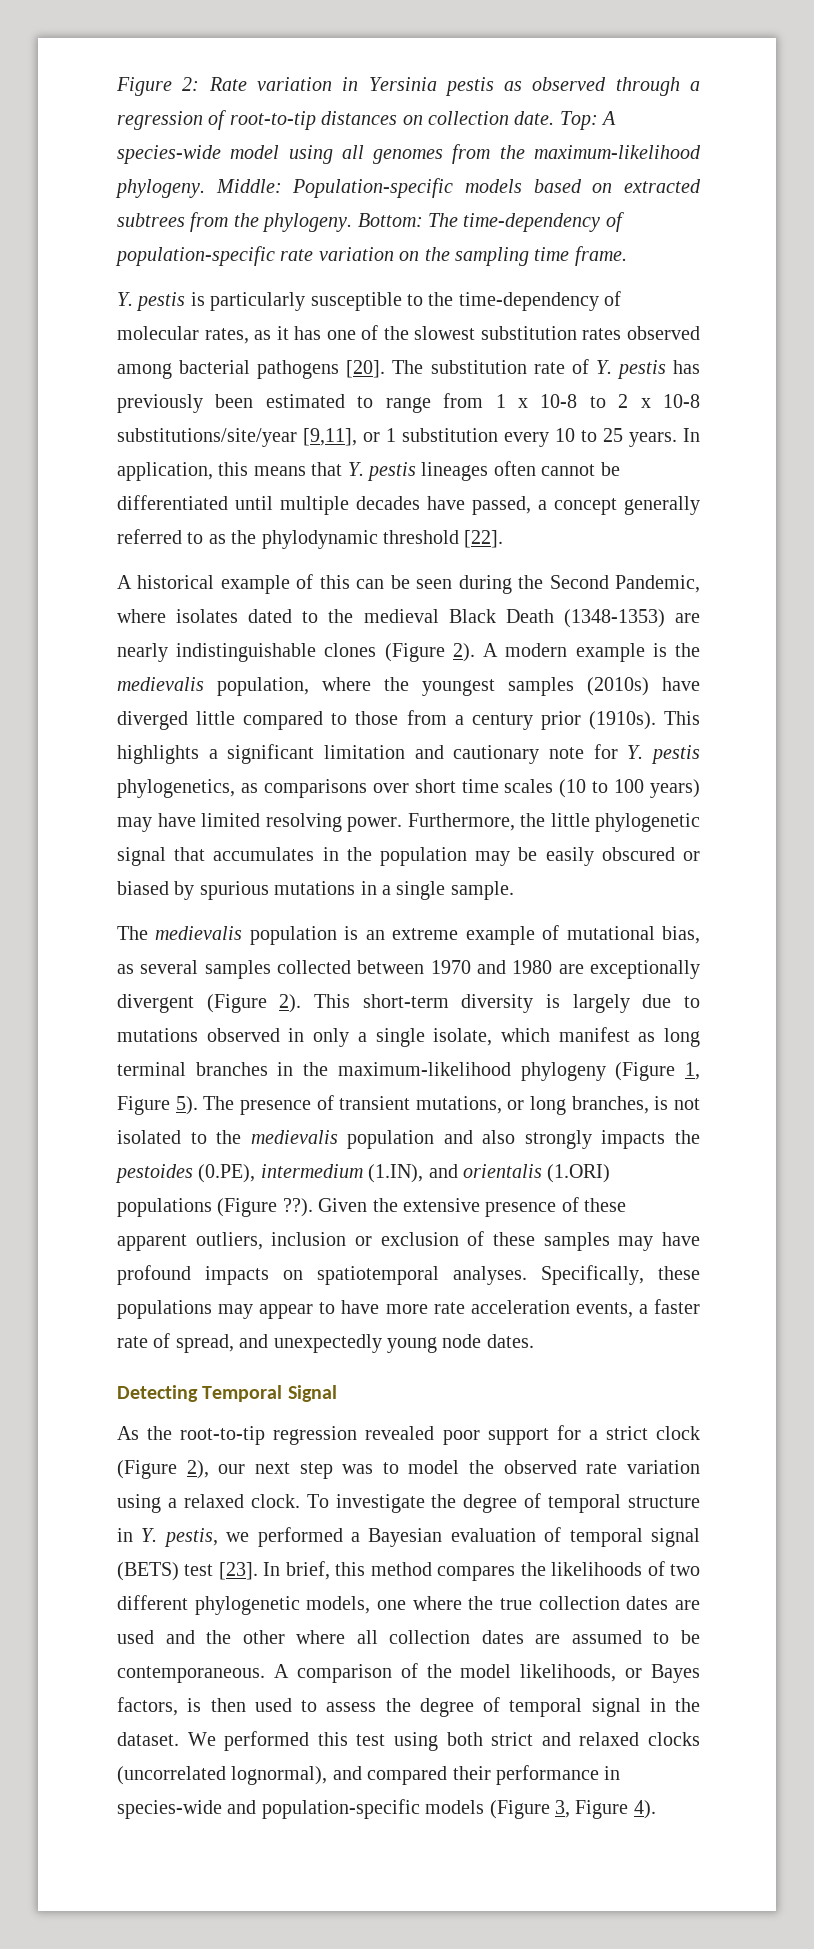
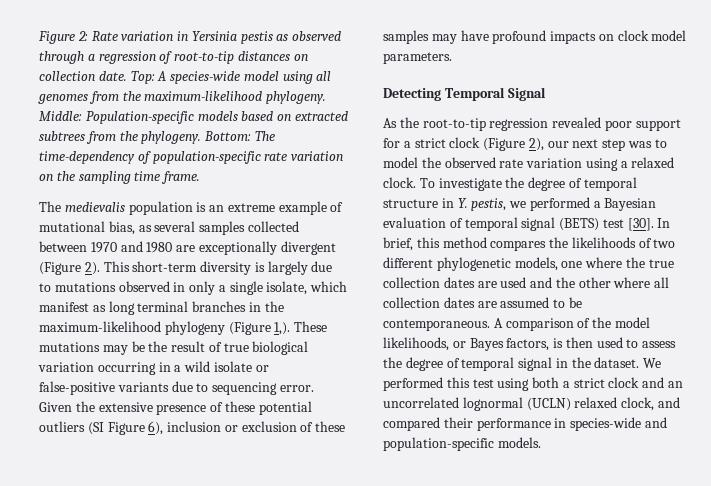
[117,291,622,311] [117,325,701,344] [117,359,701,379] [117,393,701,413] [117,428,700,447] [117,461,620,481] [117,495,700,515] [117,529,504,549] [117,574,700,594] [117,609,700,628] [117,643,700,662] [117,677,700,696] [117,710,701,730] [117,744,701,764] [117,779,700,798] [117,813,700,832] [117,847,700,866] [117,881,514,900] // Y. pestis is particularly susceptible to the time-dependency of molecular rates, as it has one of the slowest substitution rates observed among bacterial pathogens [20]. The substitution rate of Y. pestis has previously been estimated to range from 1 x 10-8 to 2 x 10-8 substitutions/site/year [9,11], or 1 substitution every 10 to 25 years. In application, this means that Y. pestis lineages often cannot be differentiated until multiple decades have passed, a concept generally referred to as the phylodynamic threshold [22]. // A historical example of this can be seen during the Second Pandemic, where isolates dated to the medieval Black Death (1348-1353) are nearly indistinguishable clones (Figure 2). A modern example is the medievalis population, where the youngest samples (2010s) have diverged little compared to those from a century prior (1910s). This highlights a significant limitation and cautionary note for Y. pestis phylogenetics, as comparisons over short time scales (10 to 100 years) may have limited resolving power. Furthermore, the little phylogenetic signal that accumulates in the population may be easily obscured or biased by spurious mutations in a single sample. -> (201, 177) none
[684,1062,700,1080] [117,1095,700,1115] [117,1130,700,1149] [115,1164,611,1183] [117,1198,313,1217] 1, Figure 5). The presence of transient mutations, or long branches, is not isolated to the medievalis population and also strongly impacts the pestoides (0.PE), intermedium (1.IN), and orientalis (1.ORI) populations (Figure ??). -> [274,321,328,335] [39,341,309,355] [38,361,269,375] [39,381,314,395] 1,). These mutations may be the result of true biological variation occurring in a wild isolate or false-positive variants due to sequencing error.
[117,1232,263,1251] apparent outliers, -> [258,401,312,415] [39,421,164,435] potential outliers (SI Figure 6),
[317,1265,700,1285] [117,1299,701,1319] [117,1333,534,1353] spatiotemporal analyses. Specifically, these populations may appear to have more rate acceleration events, a faster rate of spread, and unexpectedly young node dates. -> [617,30,687,41] [383,52,452,64] clock model parameters.
[218,1562,258,1580] [23]. -> [627,218,654,231] [30].
[491,1732,701,1746] [117,1766,328,1785] strict and relaxed clocks (uncorrelated lognormal), -> [562,377,684,388] [383,397,655,411] a strict clock and an uncorrelated lognormal (UCLN) relaxed clock,
[425,1800,656,1819] models (Figure 3, Figure 4). -> [497,437,541,448] models.

